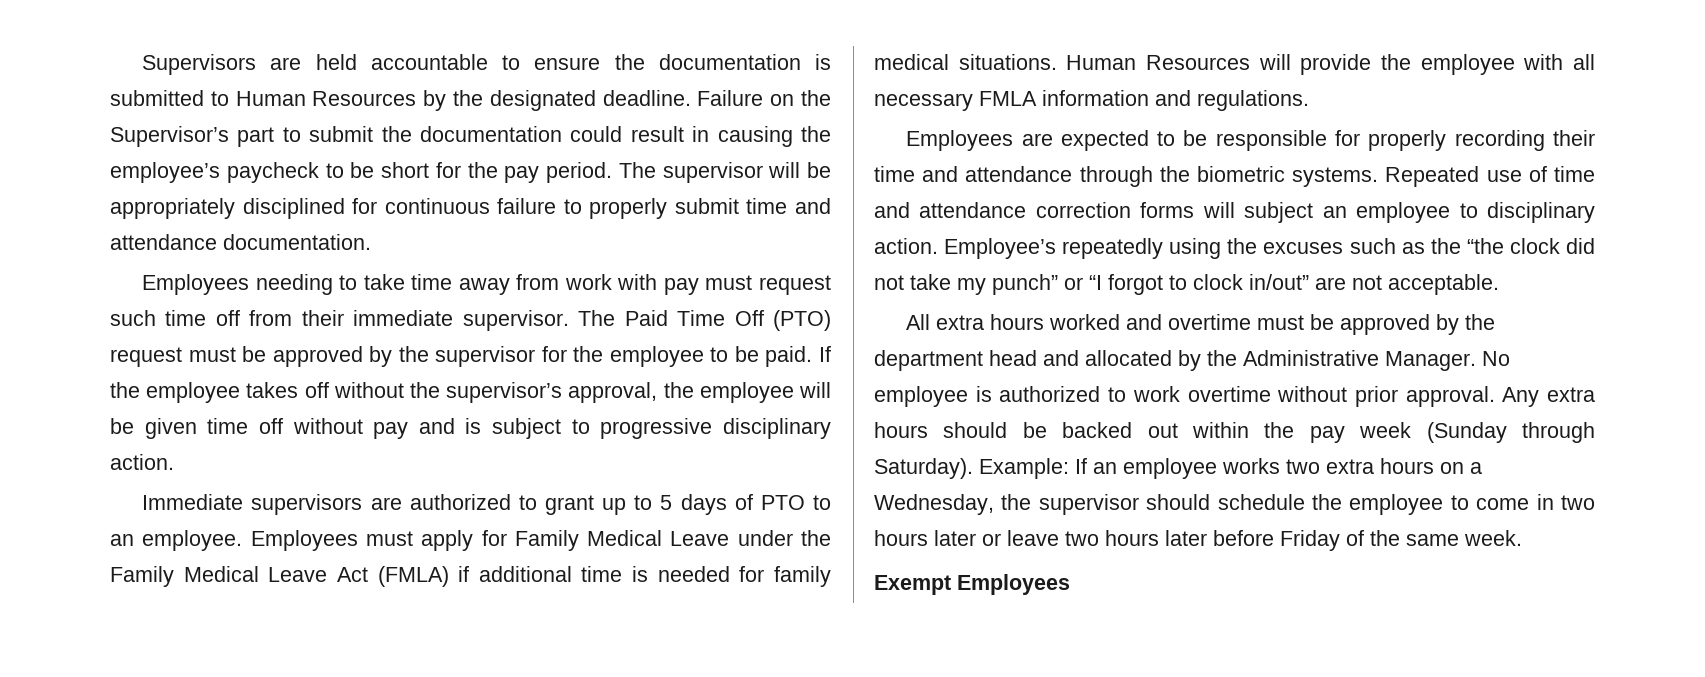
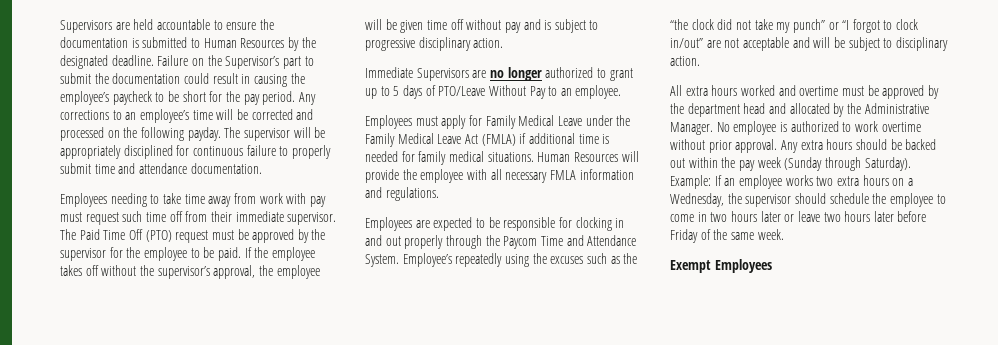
(612, 172) none -> [298,92,316,105] [60,109,314,123] [60,127,221,141] Any corrections to an employee’s time will be corrected and processed on the following payday.
[251,494,402,515] supervisors are -> [416,67,542,81] Supervisors are no longer
[760,495,805,510] PTO -> [438,85,546,99] PTO/Leave Without Pay
(243, 540) none -> (622, 92) //
[1368,130,1596,151] [874,166,1595,187] [874,202,1595,223] [874,238,938,254] properly recording their time and attendance through the biometric systems. Repeated use of time and attendance correction forms will subject an employee to disciplinary action. -> [575,217,625,231] [365,235,637,249] [365,254,399,267] clocking in and out properly through the Paycom Time and Attendance System.
[1388,274,1499,295] acceptable. -> [742,37,948,51] [670,56,700,66] acceptable and will be subject to disciplinary action.

